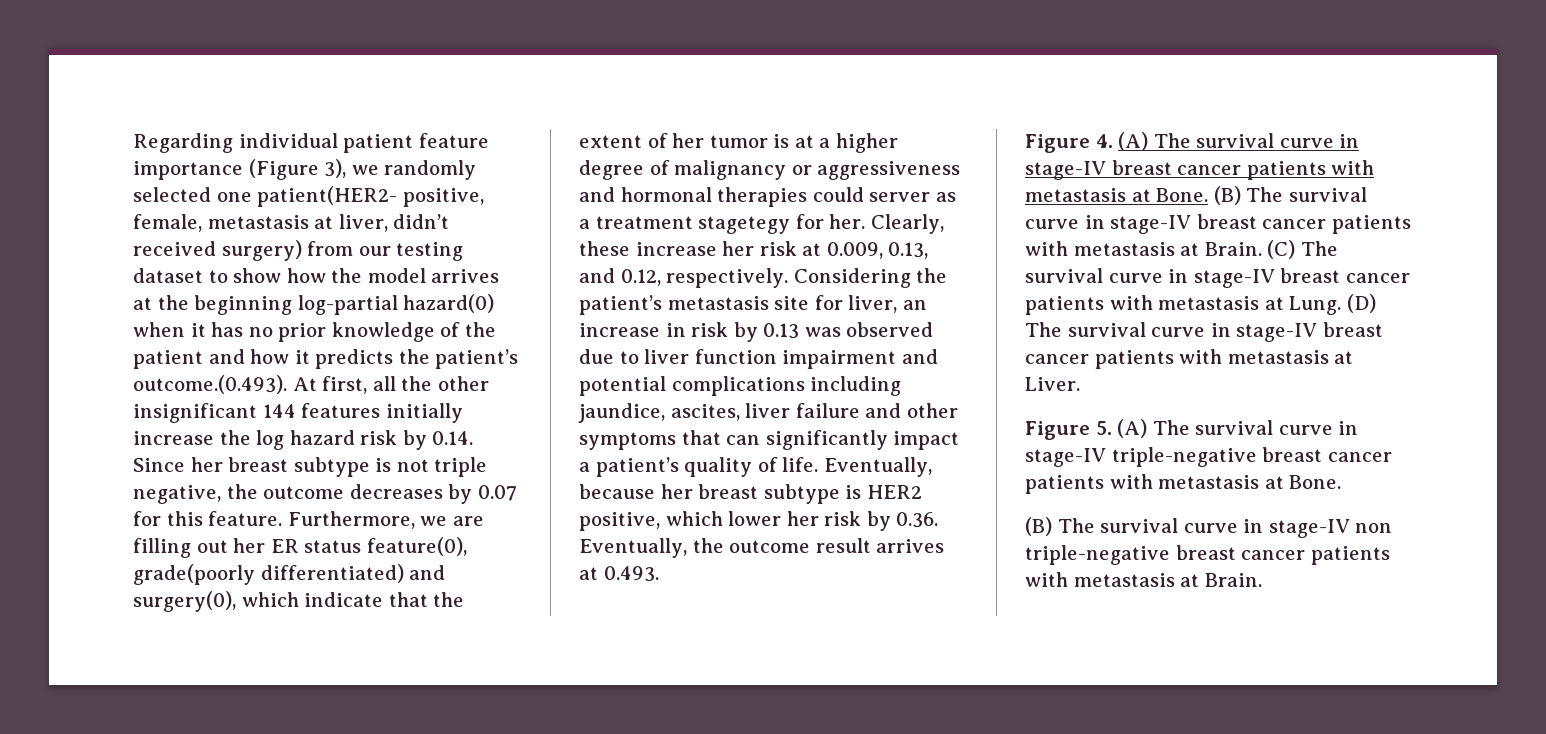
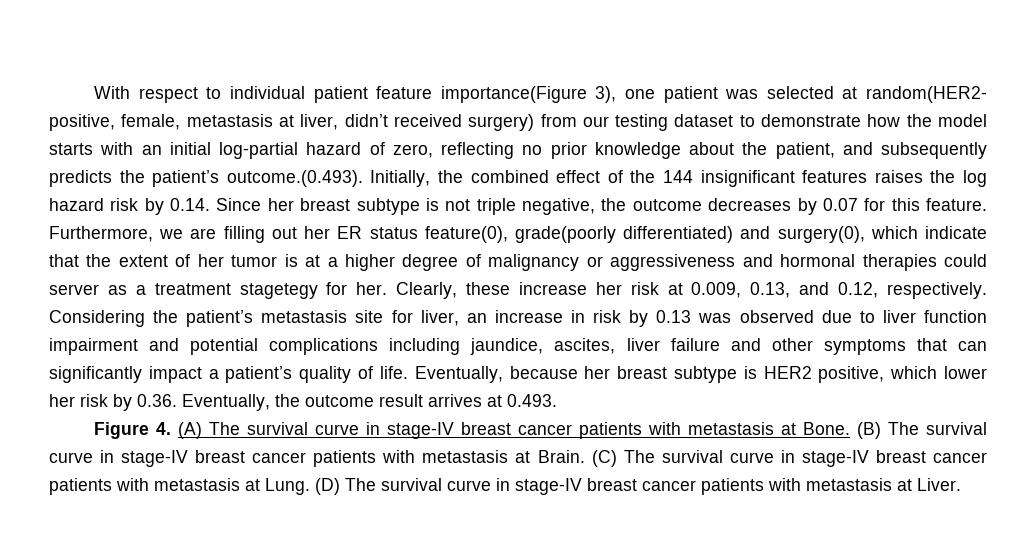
[133,133,489,153] [133,159,477,180] [133,186,398,207] Regarding individual patient feature importance (Figure 3), we randomly selected one patient(HER2- -> [94,86,988,103] With respect to individual patient feature importance(Figure 3), one patient was selected at random(HER2-
[233,268,282,283] show -> [761,114,862,127] demonstrate
[431,269,500,283] [133,294,495,315] [133,322,496,342] [133,349,519,369] [133,375,489,394] [133,403,463,423] [133,431,214,445] arrives at the beginning log-partial hazard(0) when it has no prior knowledge of the patient and how it predicts the patient’s outcome.(0.493). At first, all the other insignificant 144 features initially increase -> [49,142,987,159] [49,170,923,187] starts with an initial log-partial hazard of zero, reflecting no prior knowledge about the patient, and subsequently predicts the patient’s outcome.(0.493). Initially, the combined effect of the 144 insignificant features raises
[1025,419,1359,440] [1025,447,1392,467] [1025,474,1342,494] [1025,517,1393,538] [1025,545,1390,565] [1025,572,1262,587] // Figure 5. (A) The survival curve in stage-IV triple-negative breast cancer patients with metastasis at Bone. // (B) The survival curve in stage-IV non triple-negative breast cancer patients with metastasis at Brain. -> (961, 484) none

